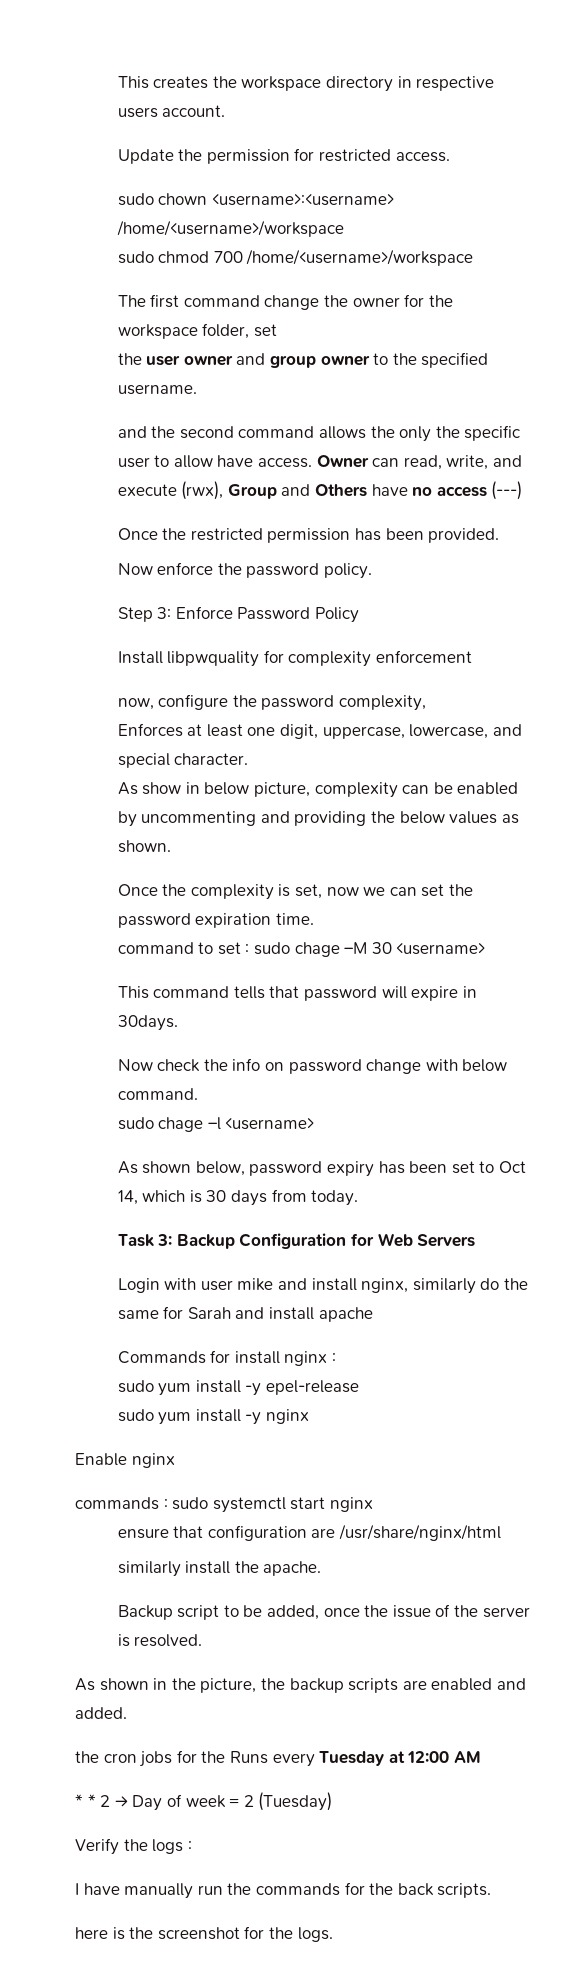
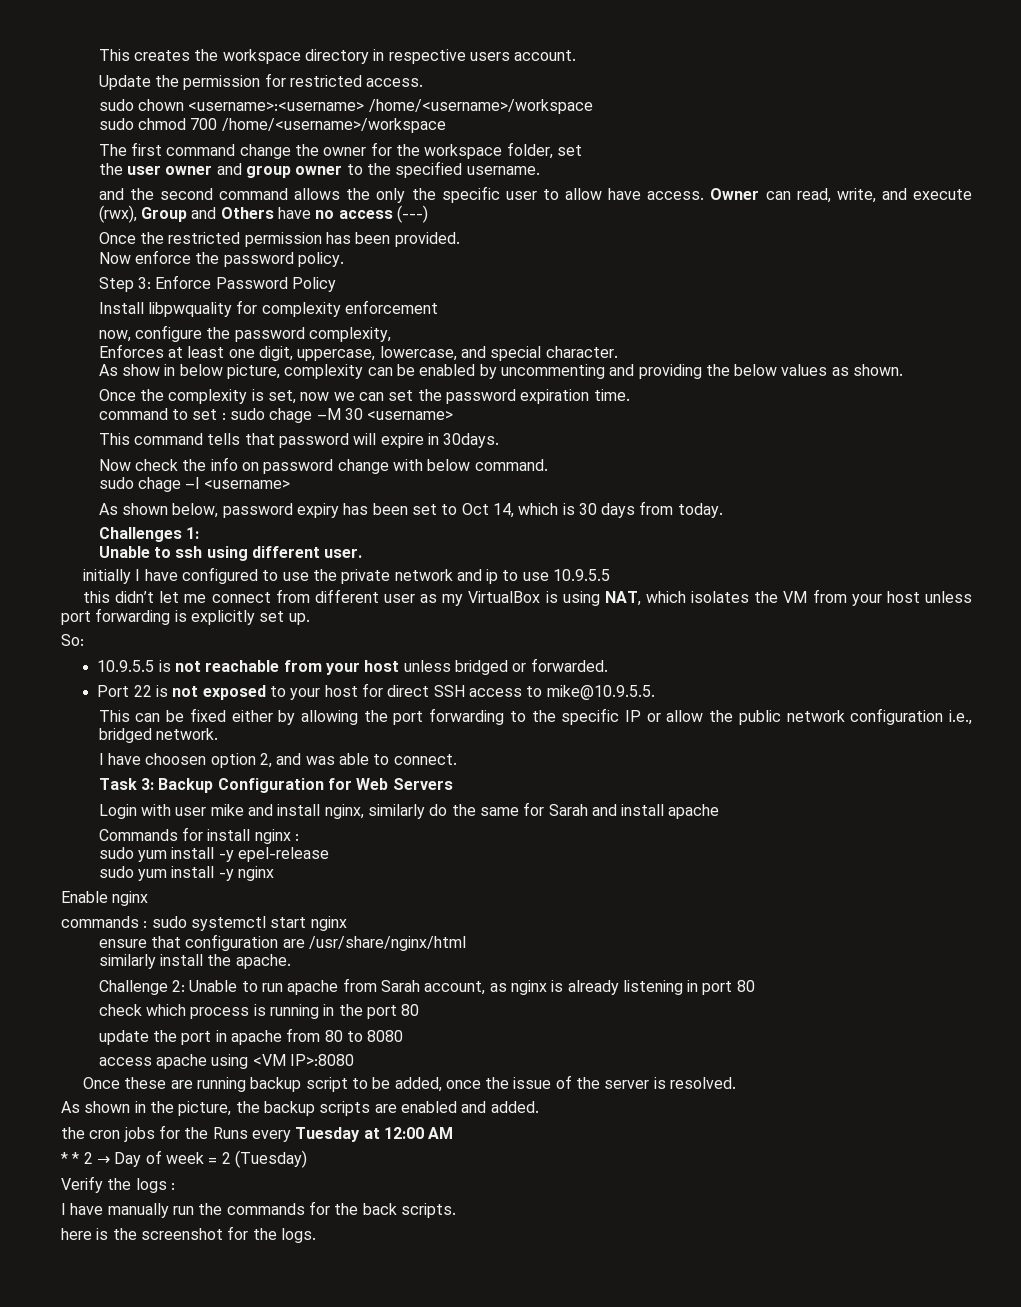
(359, 1198) none -> [98,527,199,542] [98,546,363,561] [82,567,611,584] [82,589,972,606] [61,608,310,625] [61,634,84,646] [97,658,608,675] [97,683,655,700] [98,708,972,725] [98,728,218,743] [98,753,457,768] // Challenges 1: // Unable to ssh using different user. // initially I have configured to use the private network and ip to use 10.9.5.5 // this didn’t let me connect from different user as my VirtualBox is using NAT, which isolates the VM from your host unless port forwarding is explicitly set up. // So: // 10.9.5.5 is not reachable from your host unless bridged or forwarded. // Port 22 is not exposed to your host for direct SSH access to mike@10.9.5.5. // This can be fixed either by allowing the port forwarding to the specific IP or allow the public network configuration i.e., bridged network. // I have choosen option 2, and was able to connect.
[117,1605,173,1620] Backup -> [98,978,755,995] [98,1004,420,1019] [98,1028,404,1045] [98,1054,354,1069] [82,1077,302,1092] Challenge 2: Unable to run apache from Sarah account, as nginx is already listening in port 80 // check which process is running in the port 80 // update the port in apache from 80 to 8080 // access apache using <VM IP>:8080 // Once these are running backup

